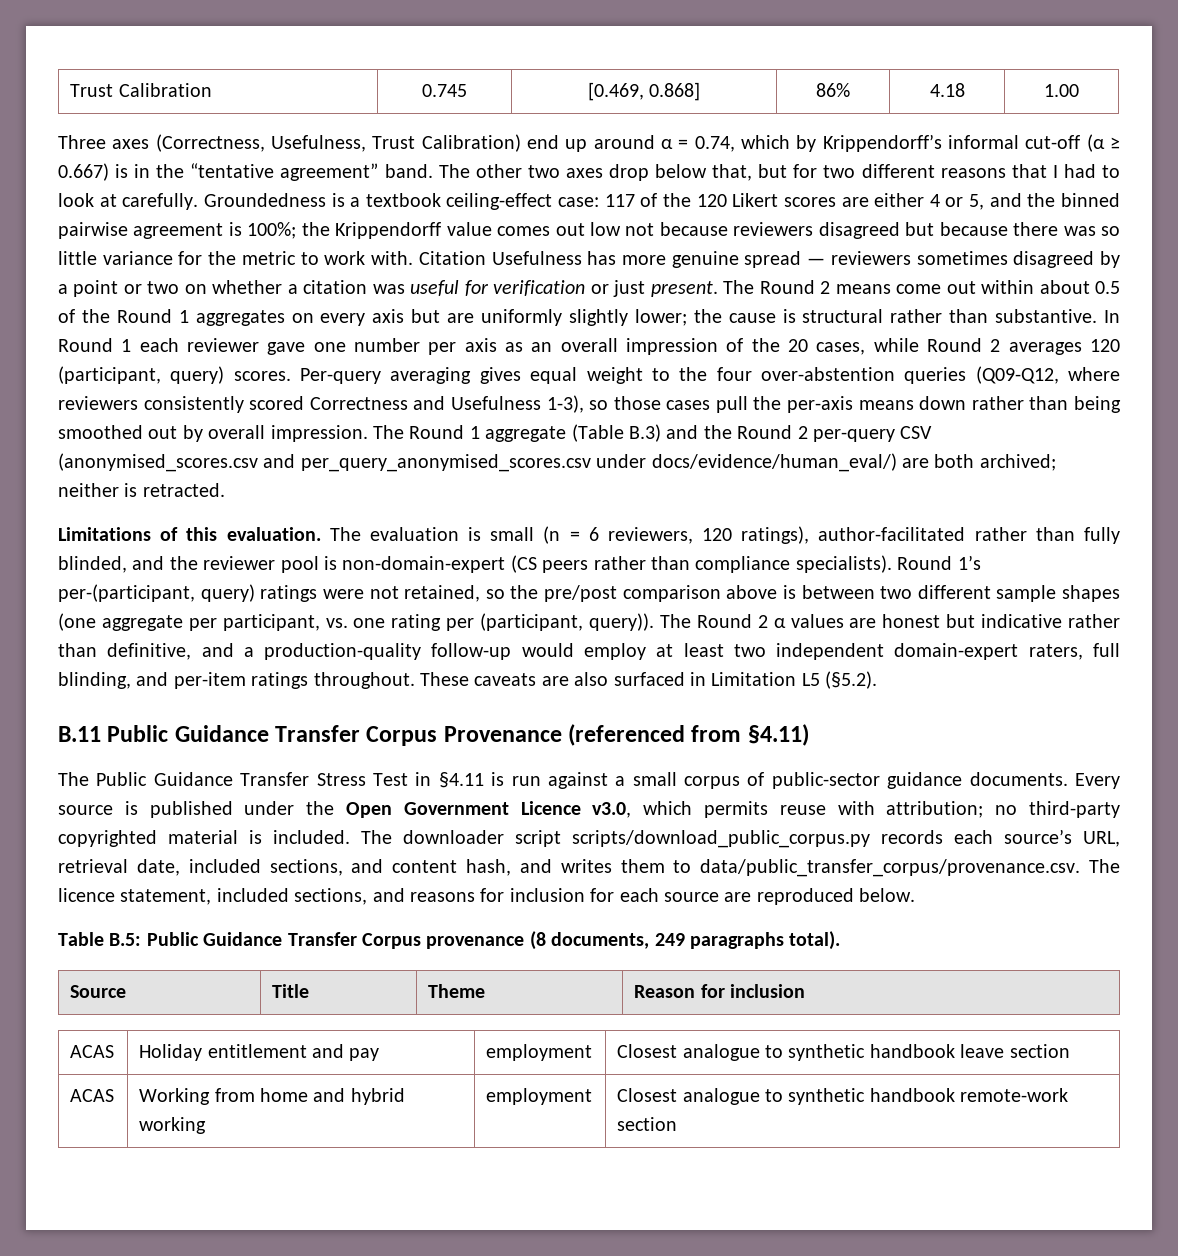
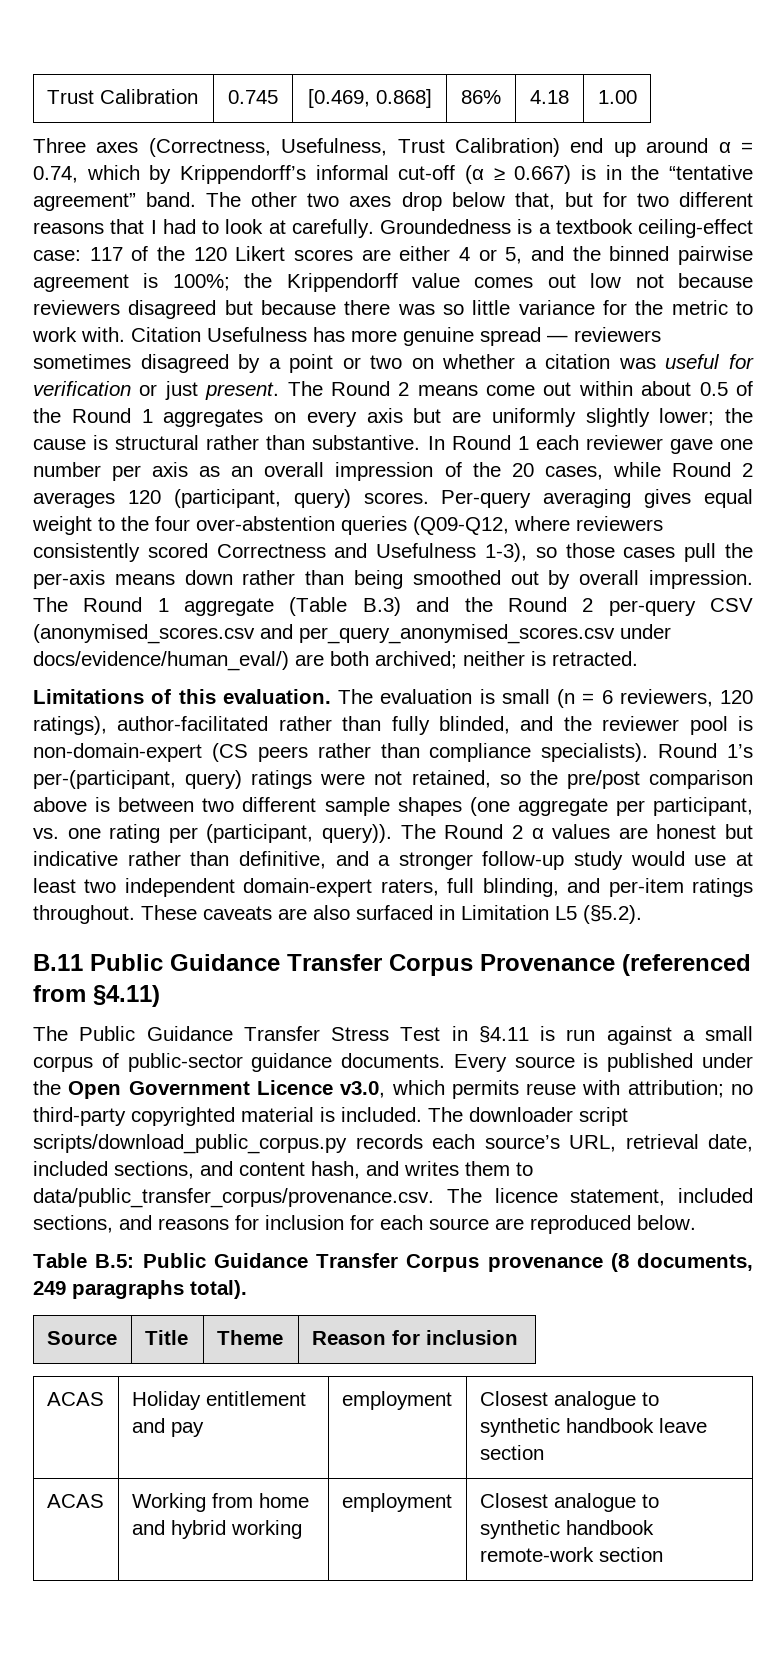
[264,643,646,660] production-quality follow-up would employ -> [398,851,727,870] stronger follow-up study would use

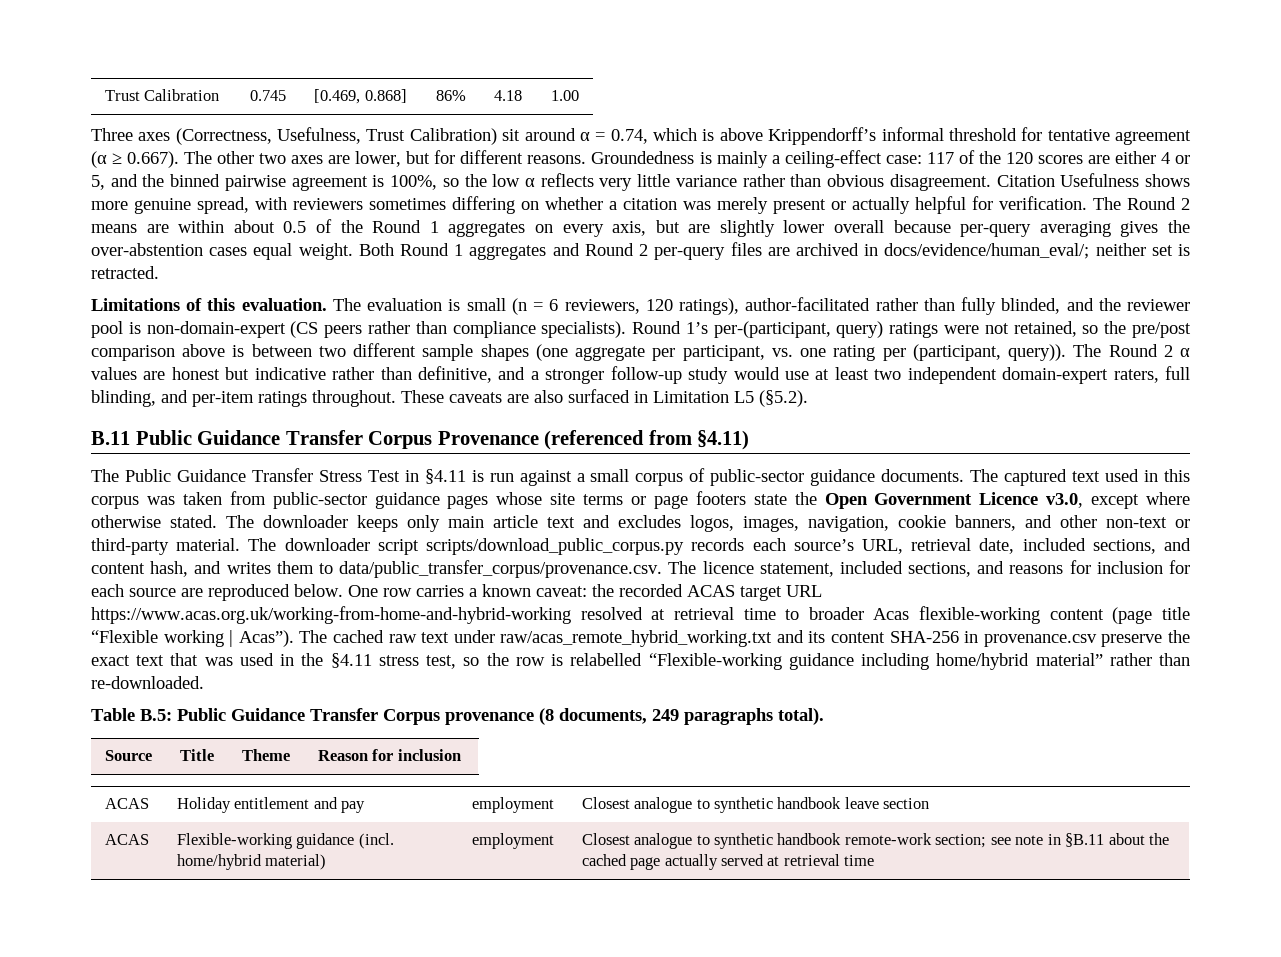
[570,138,636,157] end up -> [502,129,521,141] sit
[149,165,753,184] [33,192,753,211] [33,219,633,238] by Krippendorff’s informal cut-off (α ≥ 0.667) is in the “tentative agreement” band. The other two axes drop below that, but for two different reasons that I had to look at carefully. Groundedness is a textbook -> [702,127,1191,145] [91,150,780,168] is above Krippendorff’s informal threshold for tentative agreement (α ≥ 0.667). The other two axes are lower, but for different reasons. Groundedness is mainly a
[235,246,286,261] Likert -> (1033, 158) none
[172,273,753,292] [33,300,753,319] [32,327,125,342] 100%; the Krippendorff value comes out low not because reviewers disagreed but because there was so little variance for the metric to work with. -> [390,173,991,191] 100%, so the low α reflects very little variance rather than obvious disagreement.
[313,327,345,342] has -> [1145,174,1191,187] shows
[480,327,661,346] [33,354,403,373] spread — reviewers sometimes disagreed by a point or two -> [197,196,515,214] spread, with reviewers sometimes differing
[665,354,755,369] [33,381,280,400] useful for verification or just present. -> [717,196,1087,214] merely present or actually helpful for verification.
[486,382,572,396] come out -> [146,224,169,233] are
[366,408,403,423] axis -> [612,221,647,236] axis,
[491,408,753,427] [33,435,754,454] [33,462,754,481] [33,489,753,508] [32,516,663,535] [33,543,753,562] [33,570,753,589] [33,597,754,616] [33,624,671,644] [33,651,525,671] uniformly slightly lower; the cause is structural rather than substantive. In Round 1 each reviewer gave one number per axis as an overall impression of the 20 cases, while Round 2 averages 120 (participant, query) scores. Per-query averaging gives equal weight to the four over-abstention queries (Q09-Q12, where reviewers consistently scored Correctness and Usefulness 1-3), so those cases pull the per-axis means down rather than being smoothed out by overall impression. The Round 1 aggregate (Table B.3) and the Round 2 per-query CSV (anonymised_scores.csv and per_query_anonymised_scores.csv under docs/evidence/human_eval/) are both archived; neither -> [719,220,1190,237] [91,242,1173,260] slightly lower overall because per-query averaging gives the over-abstention cases equal weight. Both Round 1 aggregates and Round 2 per-query files are archived in docs/evidence/human_eval/; neither set
[453,1053,754,1072] Every source is published under -> [970,469,1190,486] [91,491,787,509] The captured text used in this corpus was taken from public-sector guidance pages whose site terms or page footers state
[391,1080,753,1099] [33,1107,422,1126] which permits reuse with attribution; no third-party copyrighted material is included. -> [1091,492,1190,509] [91,515,1190,532] [91,538,241,555] except where otherwise stated. The downloader keeps only main article text and excludes logos, images, navigation, cookie banners, and other non-text or third-party material.
(696, 1222) none -> [348,584,822,601] [91,606,1190,624] [91,630,1190,647] [91,653,1190,670] [91,676,204,689] One row carries a known caveat: the recorded ACAS target URL https://www.acas.org.uk/working-from-home-and-hybrid-working resolved at retrieval time to broader Acas flexible-working content (page title “Flexible working | Acas”). The cached raw text under raw/acas_remote_hybrid_working.txt and its content SHA-256 in provenance.csv preserve the exact text that was used in the §4.11 stress test, so the row is relabelled “Flexible-working guidance including home/hybrid material” rather than re-downloaded.
[131,1493,309,1512] [131,1520,302,1539] Working from home and hybrid working -> [176,833,394,849] [176,854,327,870] Flexible-working guidance (incl. home/hybrid material)
[598,1547,663,1562] section -> [935,833,1170,848] [581,854,875,870] section; see note in §B.11 about the cached page actually served at retrieval time

